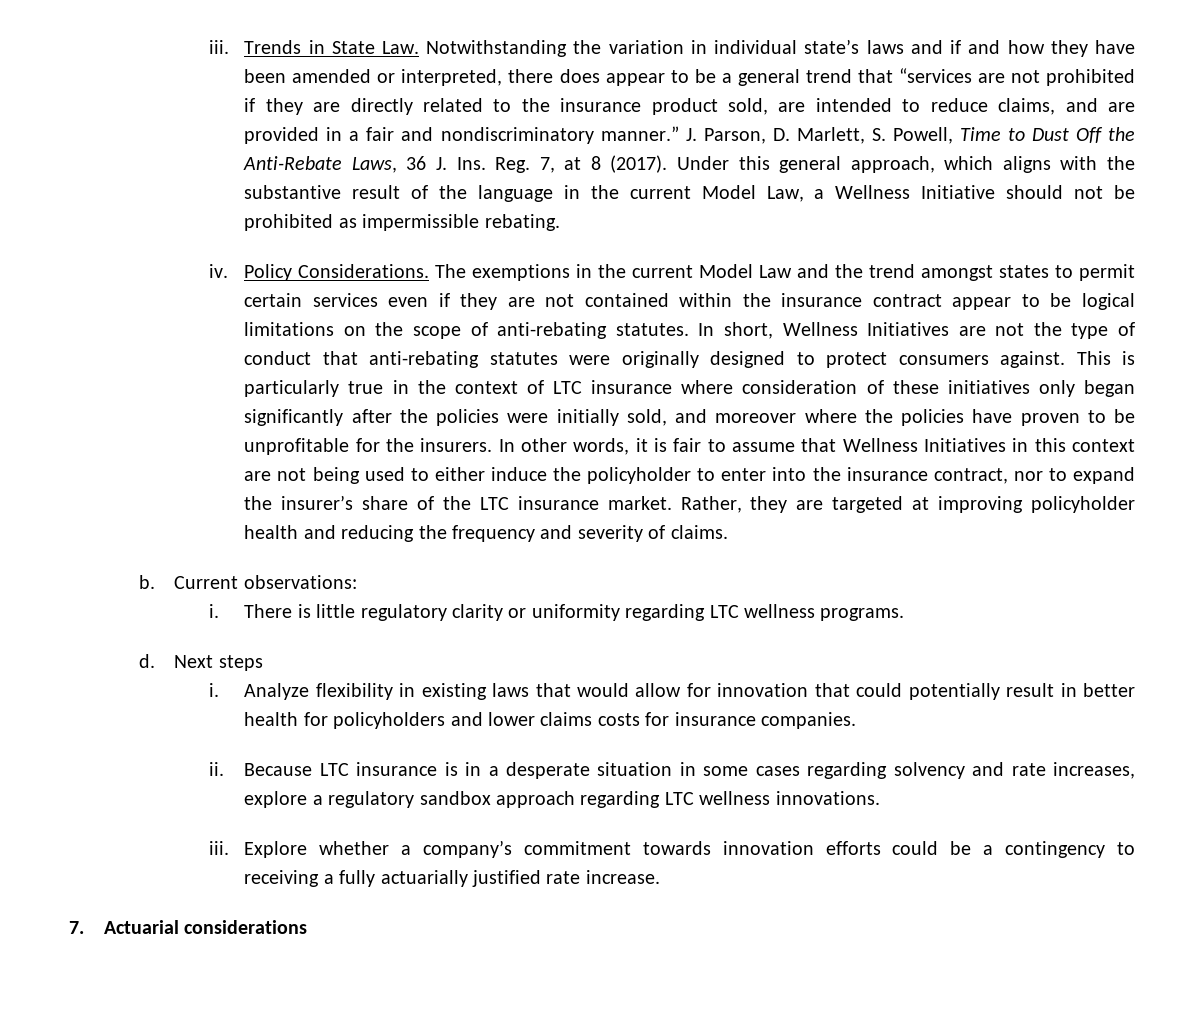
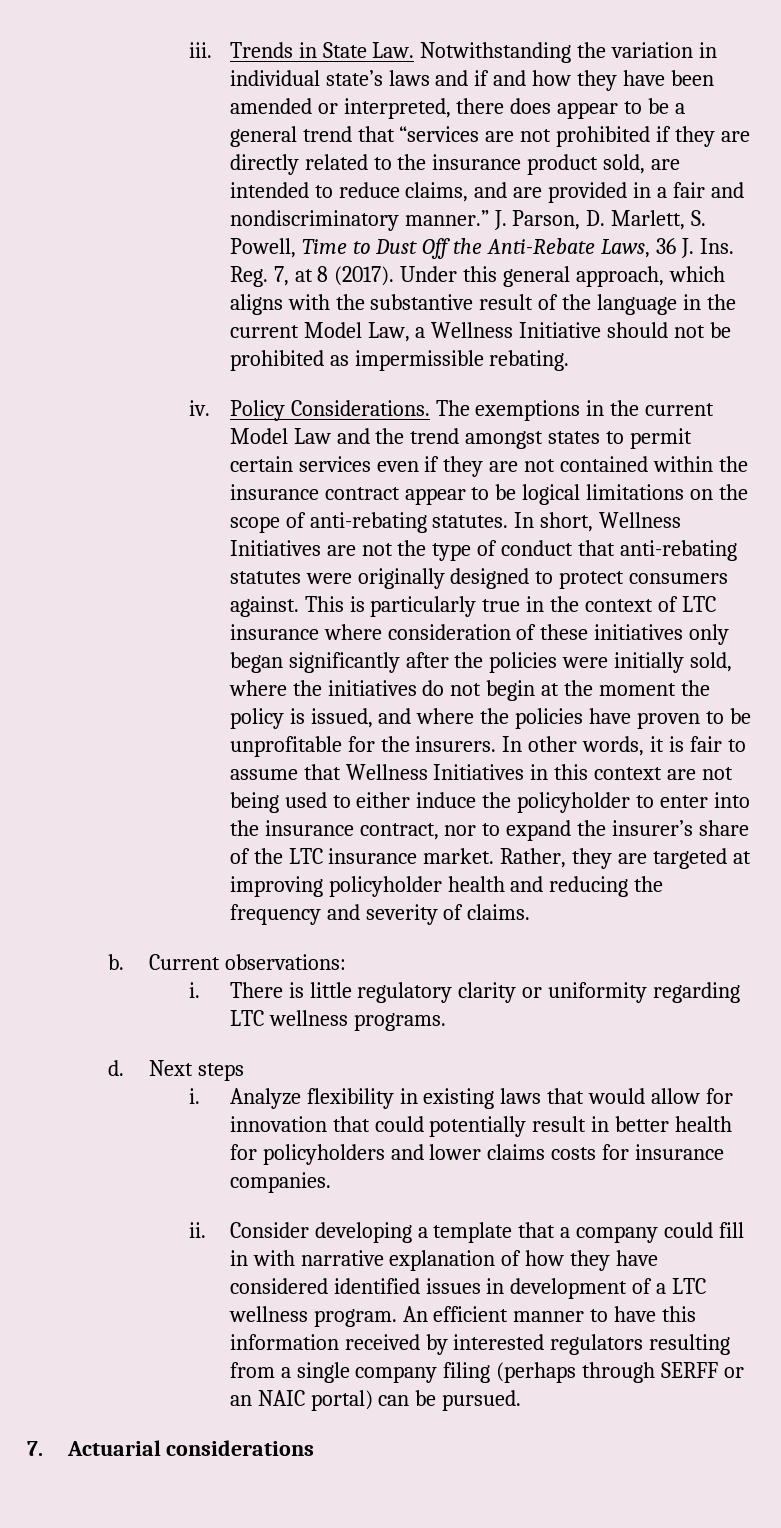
[675,409,797,423] and moreover -> [228,680,711,701] [229,708,412,729] where the initiatives do not begin at the moment the policy is issued, and
[244,762,1135,779] [244,791,880,808] [209,840,1135,858] [244,870,660,887] Because LTC insurance is in a desperate situation in some cases regarding solvency and rate increases, explore a regulatory sandbox approach regarding LTC wellness innovations. // iii. Explore whether a company’s commitment towards innovation efforts could be a contingency to receiving a fully actuarially justified rate increase. -> [229,1222,745,1243] [229,1250,659,1271] [229,1278,707,1299] [228,1306,697,1327] [229,1334,731,1355] [229,1362,745,1383] [229,1390,522,1411] Consider developing a template that a company could fill in with narrative explanation of how they have considered identified issues in development of a LTC wellness program. An efficient manner to have this information received by interested regulators resulting from a single company filing (perhaps through SERFF or an NAIC portal) can be pursued.

